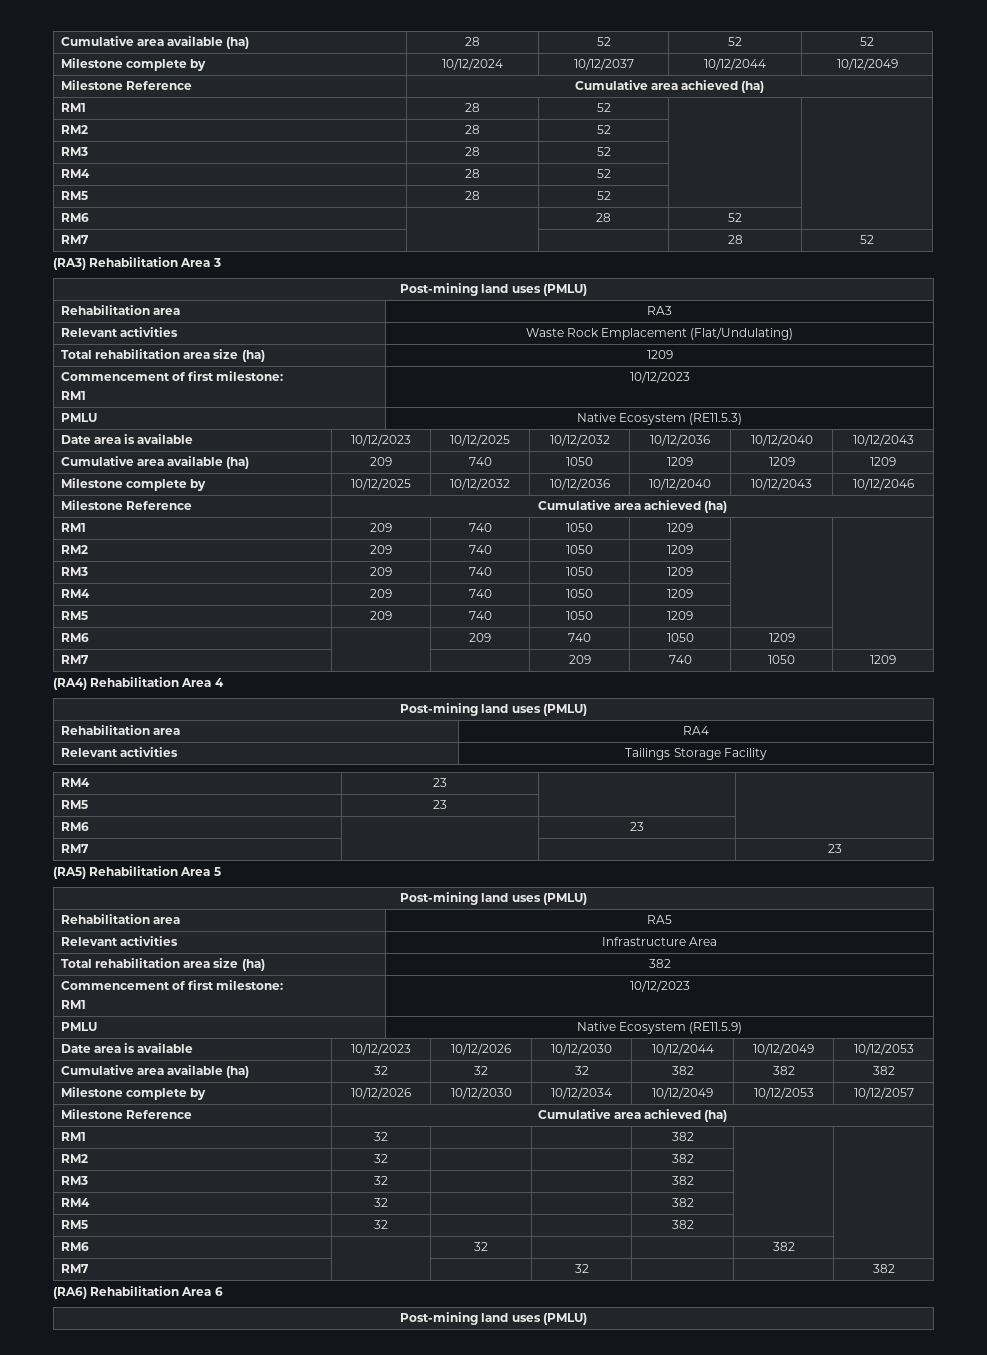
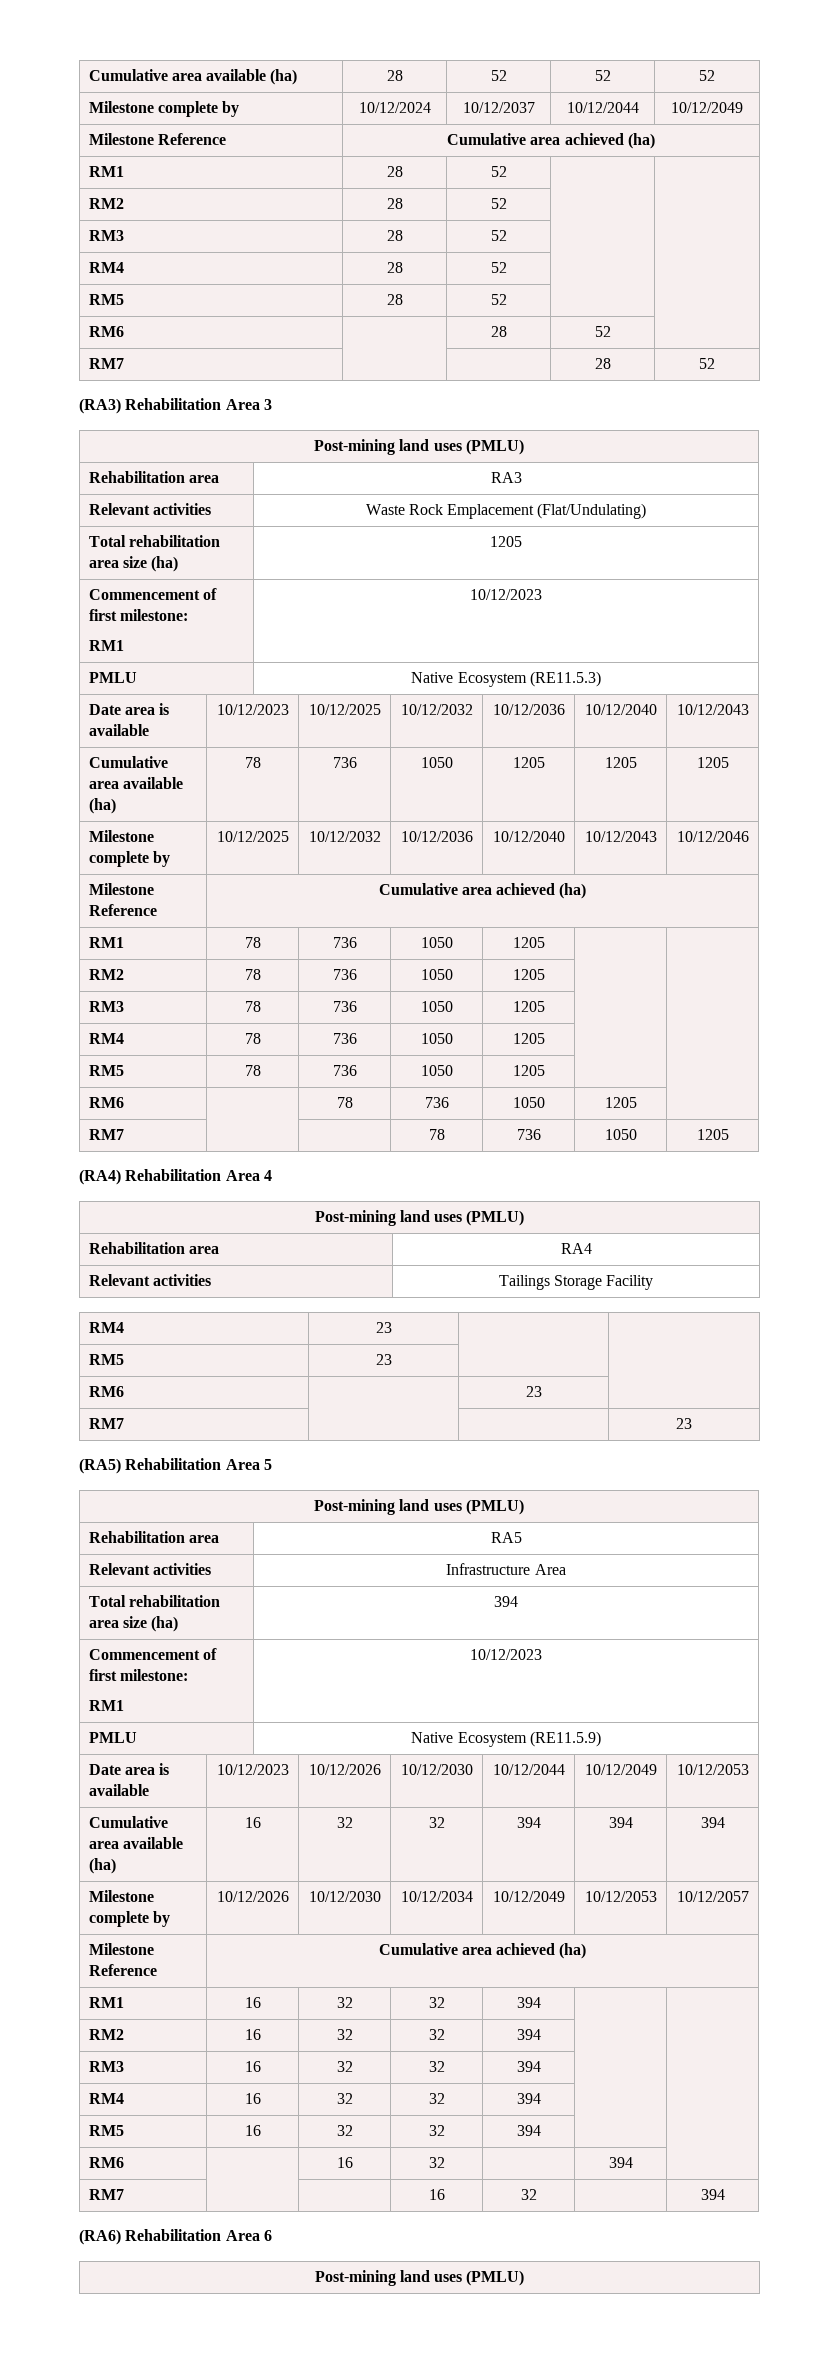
[646,350,673,359] 1209 -> [490,536,522,547] 1205
[370,457,392,466] [468,457,492,466] [566,457,593,466] [667,457,693,466] [768,457,795,466] [870,457,896,466] 209 | 740 | 1050 | 1209 | 1209 | 1209 -> [244,757,261,768] [332,757,357,768] [420,757,453,768] [512,757,545,768] [604,757,637,768] [696,757,729,768] 78 | 736 | 1050 | 1205 | 1205 | 1205
[370,523,392,532] [468,523,492,532] [566,523,593,532] [667,523,693,532] [60,545,88,554] [370,545,392,554] [468,545,492,554] [566,545,593,554] [667,545,693,554] [60,567,88,576] [370,567,392,576] [468,567,492,576] [566,567,593,576] [667,567,693,576] [60,589,90,598] [370,589,392,598] [468,589,492,598] [566,589,593,598] [667,589,693,598] [60,611,88,620] [370,611,392,620] [468,611,492,620] [566,611,593,620] [667,611,693,620] [60,633,89,642] [469,633,491,642] [568,633,591,642] [666,633,694,642] [768,633,795,642] [60,655,89,664] [568,655,591,664] [668,655,692,664] [768,655,795,664] [870,655,896,664] 209 | 740 | 1050 | 1209 | | // RM2 | 209 | 740 | 1050 | 1209 | | // RM3 | 209 | 740 | 1050 | 1209 | | // RM4 | 209 | 740 | 1050 | 1209 | | // RM5 | 209 | 740 | 1050 | 1209 | | // RM6 | | 209 | 740 | 1050 | 1209 | // RM7 | | | 209 | 740 | 1050 | 1209 -> [244,937,261,948] [332,937,357,948] [420,937,453,948] [512,937,545,948] [88,969,124,980] [244,969,261,980] [332,969,357,980] [420,969,453,980] [512,969,545,980] [88,1001,124,1012] [244,1001,261,1012] [332,1001,357,1012] [420,1001,453,1012] [512,1001,545,1012] [88,1033,124,1044] [244,1033,261,1044] [332,1033,357,1044] [420,1033,453,1044] [512,1033,545,1044] [88,1065,124,1076] [244,1065,261,1076] [332,1065,357,1076] [420,1065,453,1076] [512,1065,545,1076] [88,1097,124,1108] [336,1097,353,1108] [424,1097,449,1108] [512,1097,545,1108] [604,1097,637,1108] [88,1129,124,1140] [428,1129,445,1140] [516,1129,541,1140] [604,1129,637,1140] [696,1129,729,1140] 78 | 736 | 1050 | 1205 | | // RM2 | 78 | 736 | 1050 | 1205 | | // RM3 | 78 | 736 | 1050 | 1205 | | // RM4 | 78 | 736 | 1050 | 1205 | | // RM5 | 78 | 736 | 1050 | 1205 | | // RM6 | | 78 | 736 | 1050 | 1205 | // RM7 | | | 78 | 736 | 1050 | 1205
[648,959,671,968] 382 -> [494,1596,518,1607] 394
[374,1066,388,1075] [474,1066,488,1075] [574,1066,589,1075] [671,1066,694,1075] [772,1066,795,1075] [872,1066,895,1075] 32 | 32 | 32 | 382 | 382 | 382 -> [244,1817,261,1828] [336,1817,353,1828] [428,1817,445,1828] [516,1817,541,1828] [608,1817,633,1828] [700,1817,725,1828] 16 | 32 | 32 | 394 | 394 | 394
[374,1132,388,1141] [671,1132,694,1141] [60,1154,88,1163] [374,1154,388,1163] [671,1154,694,1163] [60,1176,88,1185] [374,1176,388,1185] [671,1176,694,1185] [60,1198,90,1207] [374,1198,388,1207] [671,1198,694,1207] [60,1220,88,1229] [374,1220,388,1229] [671,1220,694,1229] [60,1242,89,1251] [474,1242,488,1251] [772,1242,795,1251] [60,1264,89,1273] [574,1264,589,1273] [872,1264,895,1273] | 32 | | | 382 | | // RM2 | 32 | | | 382 | | // RM3 | 32 | | | 382 | | // RM4 | 32 | | | 382 | | // RM5 | 32 | | | 382 | | // RM6 | | 32 | | | 382 | // RM7 | | | 32 | | | 382 -> [244,1997,261,2008] [336,1997,353,2008] [428,1997,445,2008] [516,1997,541,2008] [88,2029,124,2040] [244,2029,261,2040] [336,2029,353,2040] [428,2029,445,2040] [516,2029,541,2040] [88,2061,124,2072] [244,2061,261,2072] [336,2061,353,2072] [428,2061,445,2072] [516,2061,541,2072] [88,2093,124,2104] [244,2093,261,2104] [336,2093,353,2104] [428,2093,445,2104] [516,2093,541,2104] [88,2125,124,2136] [244,2125,261,2136] [336,2125,353,2136] [428,2125,445,2136] [516,2125,541,2136] [88,2157,124,2168] [336,2157,353,2168] [428,2157,445,2168] [608,2157,633,2168] [88,2189,124,2200] [428,2189,445,2200] [520,2189,537,2200] [700,2189,725,2200] | 16 | 32 | 32 | 394 | | // RM2 | 16 | 32 | 32 | 394 | | // RM3 | 16 | 32 | 32 | 394 | | // RM4 | 16 | 32 | 32 | 394 | | // RM5 | 16 | 32 | 32 | 394 | | // RM6 | | 16 | 32 | | 394 | // RM7 | | | 16 | 32 | | 394

